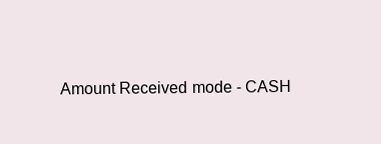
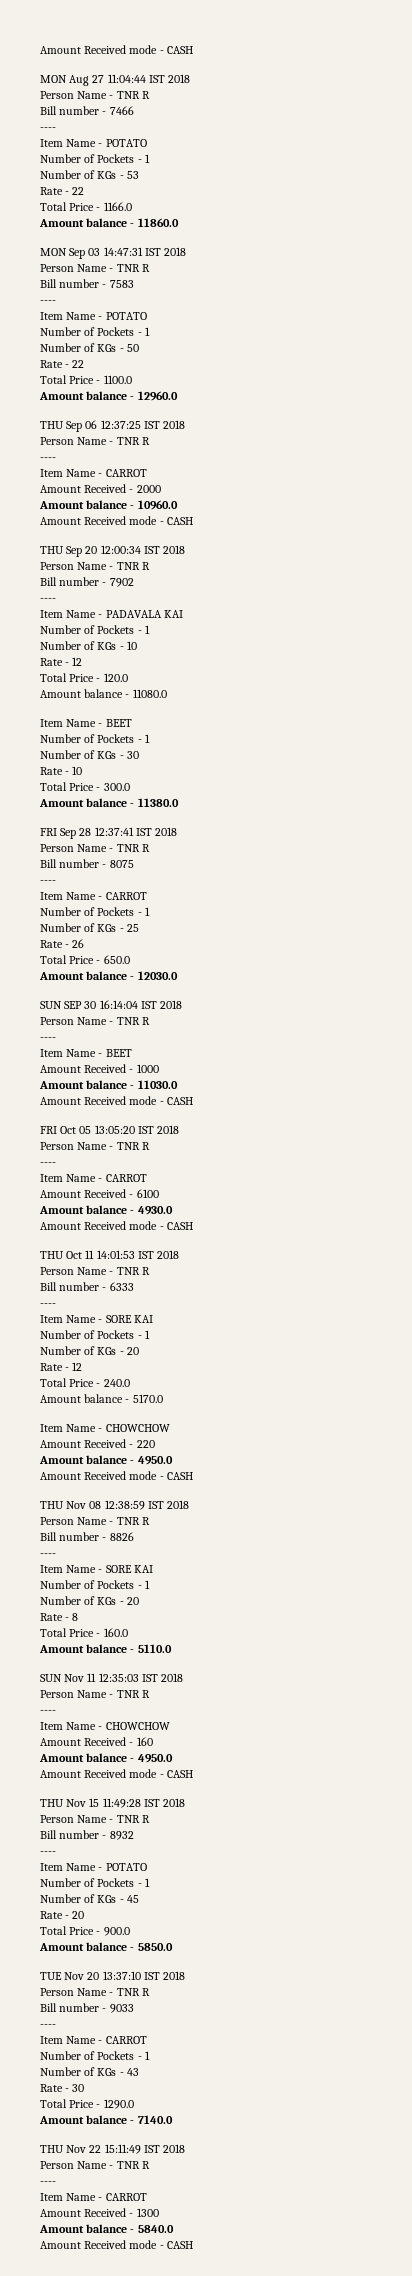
[60,79,293,95] Amount Received mode - CASH -> [40,45,193,54] [40,74,191,86] [40,91,150,99] [40,106,134,115] [40,127,56,131] [40,139,147,147] [40,154,150,163] [40,170,139,179] [40,187,85,195] [40,202,132,211] [39,218,179,227] [40,247,187,259] [40,264,150,272] [40,279,134,288] [40,300,56,304] [40,312,147,320] [40,327,150,336] [40,343,139,352] [40,360,85,368] [40,375,132,384] [39,391,178,401] [40,420,186,432] [40,437,150,445] [40,457,56,461] [40,469,147,477] [40,484,161,493] [39,500,178,510] [40,516,193,525] [40,545,186,557] [40,562,150,570] [40,577,134,587] [40,598,56,602] [40,610,183,618] [40,625,150,634] [40,641,137,650] [40,657,83,666] [40,673,128,682] [40,689,167,698] [40,719,132,727] [40,734,150,743] [40,750,139,759] [40,766,83,775] [40,782,130,791] [39,798,179,807] [40,827,178,839] [40,844,150,852] [40,859,134,868] [40,880,56,884] [40,892,147,900] [40,907,150,916] [40,923,139,932] [40,939,85,948] [40,955,130,964] [39,971,178,980] [40,1000,183,1009] [40,1017,150,1025] [40,1037,56,1041] [40,1049,132,1057] [40,1064,159,1073] [39,1080,178,1089] [40,1096,193,1105] [40,1125,180,1134] [40,1142,150,1150] [40,1162,56,1166] [40,1174,147,1182] [40,1189,159,1198] [39,1205,173,1215] [40,1221,193,1230] [40,1250,180,1259] [40,1267,150,1275] [40,1282,134,1291] [40,1303,56,1307] [40,1315,153,1323] [40,1330,150,1339] [40,1346,139,1355] [40,1362,83,1371] [40,1378,130,1387] [40,1394,163,1403] [40,1424,170,1432] [40,1439,155,1448] [39,1455,173,1465] [40,1471,193,1480] [40,1500,190,1510] [40,1517,150,1525] [40,1532,134,1541] [40,1553,56,1557] [40,1565,153,1573] [40,1580,150,1589] [40,1596,139,1605] [40,1613,79,1621] [40,1628,128,1637] [39,1644,172,1653] [40,1673,184,1682] [40,1690,150,1698] [40,1710,56,1714] [40,1722,170,1730] [40,1737,153,1746] [39,1753,173,1763] [40,1769,193,1778] [40,1798,186,1808] [40,1815,150,1823] [40,1830,134,1840] [40,1851,56,1855] [40,1863,147,1871] [40,1878,150,1887] [40,1894,139,1903] [40,1911,85,1919] [40,1926,130,1936] [39,1942,173,1951] [40,1971,186,1980] [40,1988,150,1996] [40,2003,134,2013] [40,2024,56,2028] [40,2036,147,2044] [40,2051,150,2060] [40,2067,139,2076] [40,2084,85,2092] [40,2099,134,2109] [39,2115,173,2124] [40,2144,186,2154] [40,2161,150,2169] [40,2181,56,2185] [40,2193,147,2201] [40,2208,159,2217] [39,2224,174,2233] [40,2240,193,2249] Amount Received mode - CASH // MON Aug 27 11:04:44 IST 2018 // Person Name - TNR R // Bill number - 7466 // ---- // Item Name - POTATO // Number of Pockets - 1 // Number of KGs - 53 // Rate - 22 // Total Price - 1166.0 // Amount balance - 11860.0 // MON Sep 03 14:47:31 IST 2018 // Person Name - TNR R // Bill number - 7583 // ---- // Item Name - POTATO // Number of Pockets - 1 // Number of KGs - 50 // Rate - 22 // Total Price - 1100.0 // Amount balance - 12960.0 // THU Sep 06 12:37:25 IST 2018 // Person Name - TNR R // ---- // Item Name - CARROT // Amount Received - 2000 // Amount balance - 10960.0 // Amount Received mode - CASH // THU Sep 20 12:00:34 IST 2018 // Person Name - TNR R // Bill number - 7902 // ---- // Item Name - PADAVALA KAI // Number of Pockets - 1 // Number of KGs - 10 // Rate - 12 // Total Price - 120.0 // Amount balance - 11080.0 // Item Name - BEET // Number of Pockets - 1 // Number of KGs - 30 // Rate - 10 // Total Price - 300.0 // Amount balance - 11380.0 // FRI Sep 28 12:37:41 IST 2018 // Person Name - TNR R // Bill number - 8075 // ---- // Item Name - CARROT // Number of Pockets - 1 // Number of KGs - 25 // Rate - 26 // Total Price - 650.0 // Amount balance - 12030.0 // SUN SEP 30 16:14:04 IST 2018 // Person Name - TNR R // ---- // Item Name - BEET // Amount Received - 1000 // Amount balance - 11030.0 // Amount Received mode - CASH // FRI Oct 05 13:05:20 IST 2018 // Person Name - TNR R // ---- // Item Name - CARROT // Amount Received - 6100 // Amount balance - 4930.0 // Amount Received mode - CASH // THU Oct 11 14:01:53 IST 2018 // Person Name - TNR R // Bill number - 6333 // ---- // Item Name - SORE KAI // Number of Pockets - 1 // Number of KGs - 20 // Rate - 12 // Total Price - 240.0 // Amount balance - 5170.0 // Item Name - CHOWCHOW // Amount Received - 220 // Amount balance - 4950.0 // Amount Received mode - CASH // THU Nov 08 12:38:59 IST 2018 // Person Name - TNR R // Bill number - 8826 // ---- // Item Name - SORE KAI // Number of Pockets - 1 // Number of KGs - 20 // Rate - 8 // Total Price - 160.0 // Amount balance - 5110.0 // SUN Nov 11 12:35:03 IST 2018 // Person Name - TNR R // ---- // Item Name - CHOWCHOW // Amount Received - 160 // Amount balance - 4950.0 // Amount Received mode - CASH // THU Nov 15 11:49:28 IST 2018 // Person Name - TNR R // Bill number - 8932 // ---- // Item Name - POTATO // Number of Pockets - 1 // Number of KGs - 45 // Rate - 20 // Total Price - 900.0 // Amount balance - 5850.0 // TUE Nov 20 13:37:10 IST 2018 // Person Name - TNR R // Bill number - 9033 // ---- // Item Name - CARROT // Number of Pockets - 1 // Number of KGs - 43 // Rate - 30 // Total Price - 1290.0 // Amount balance - 7140.0 // THU Nov 22 15:11:49 IST 2018 // Person Name - TNR R // ---- // Item Name - CARROT // Amount Received - 1300 // Amount balance - 5840.0 // Amount Received mode - CASH

